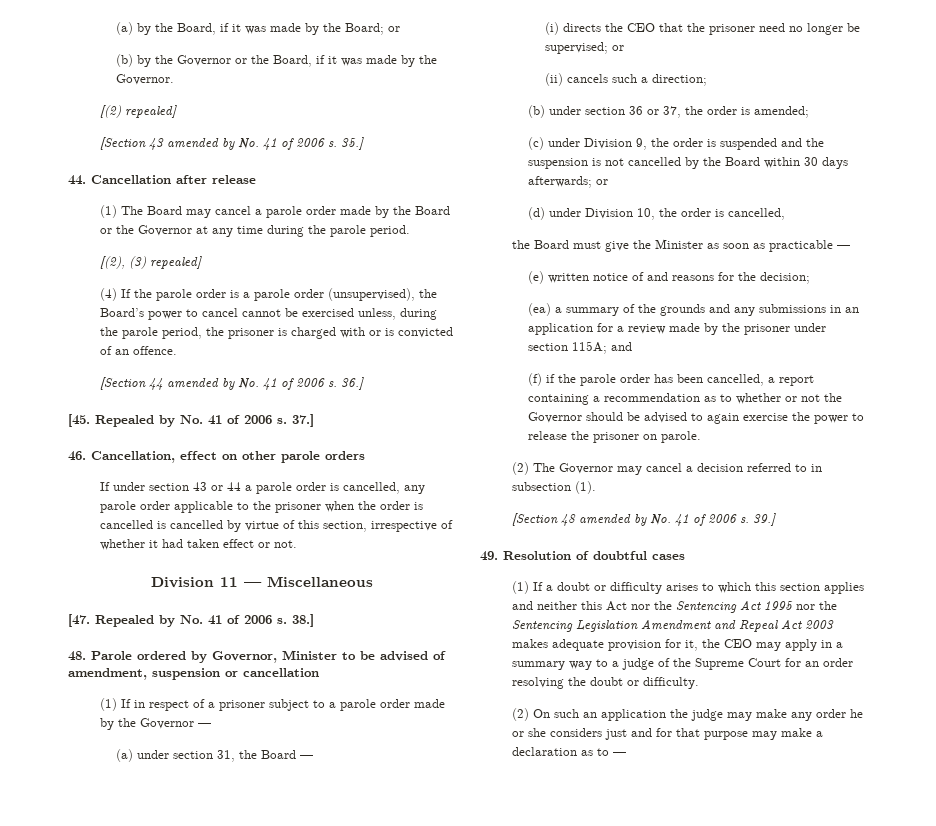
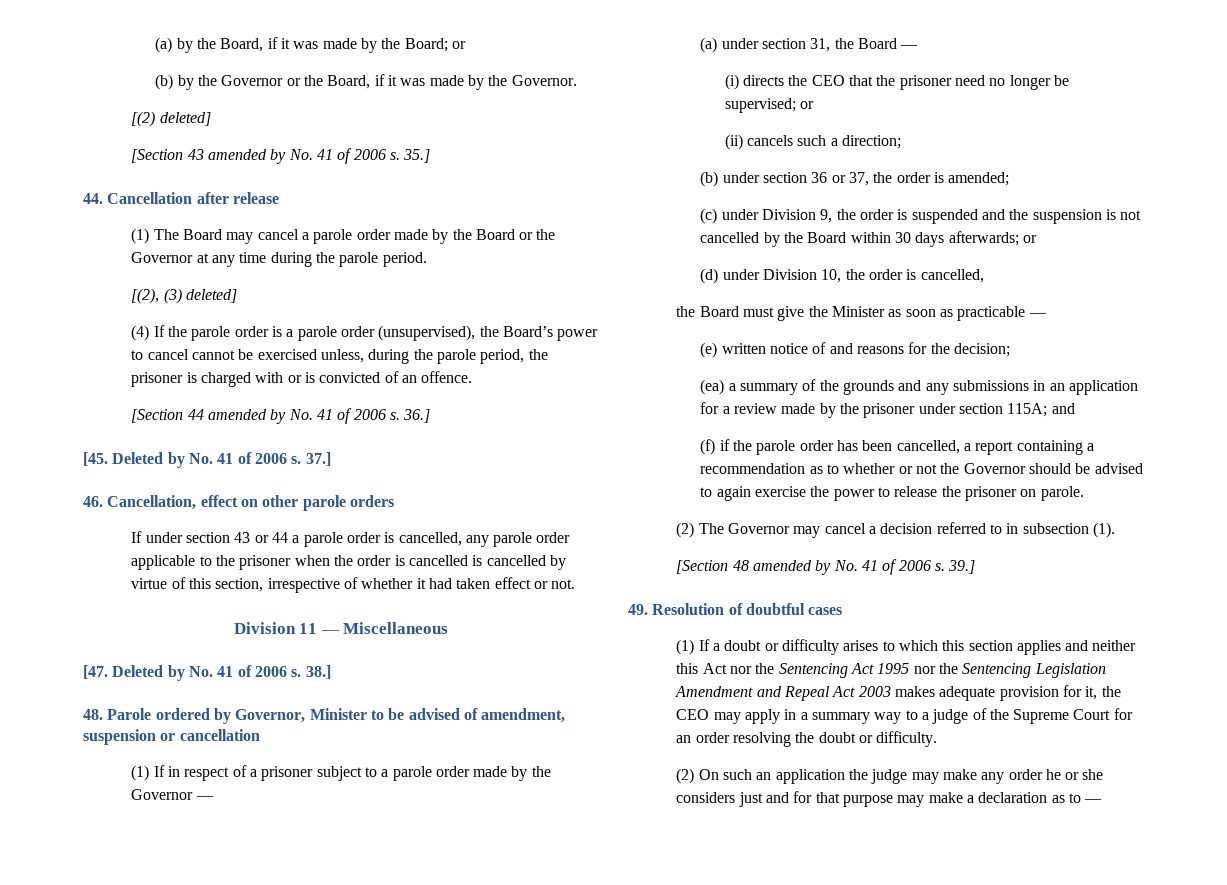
[125,105,178,118] repealed] -> [159,112,211,126] deleted]
[150,256,203,269] repealed] -> [185,289,237,303] deleted]
[95,415,154,427] Repealed -> [112,452,164,464] Deleted
[95,615,154,627] Repealed -> [112,665,164,677] Deleted

